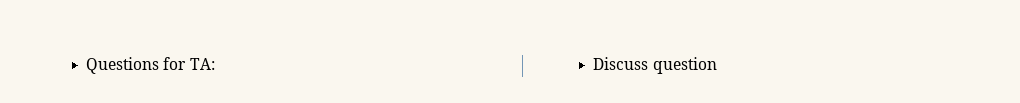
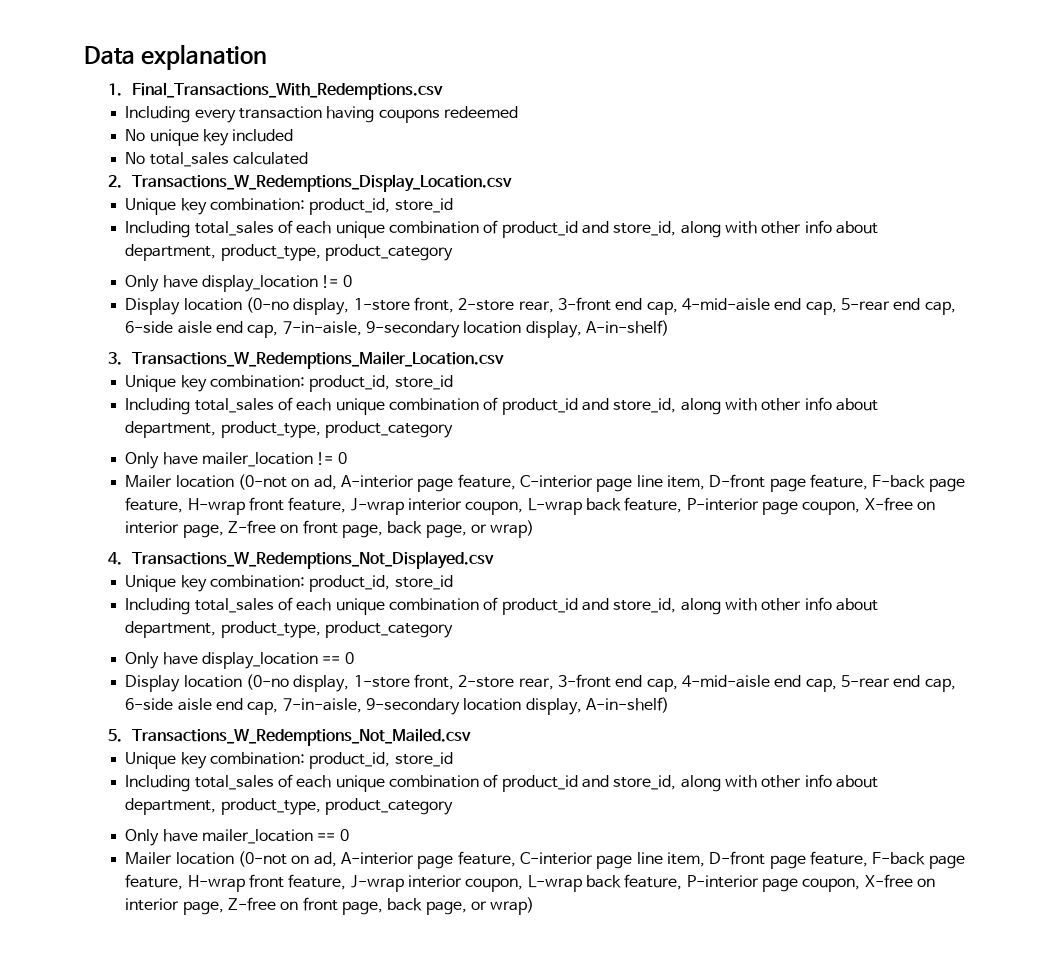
[86,57,215,74] [593,57,717,74] Questions for TA: // Discuss question -> [84,44,268,70] [107,82,443,100] [125,106,519,123] [125,129,294,146] [125,152,309,167] [107,174,512,192] [125,198,453,215] [125,220,878,238] [125,244,454,261] [125,275,352,292] [125,297,956,315] [125,320,670,338] [107,351,504,369] [125,375,453,392] [125,397,878,415] [125,421,454,438] [125,452,347,469] [125,474,965,492] [125,497,935,515] [125,520,535,538] [107,551,494,569] [125,575,453,592] [125,597,878,615] [125,621,454,638] [125,652,354,669] [125,674,956,692] [125,697,670,715] [107,728,471,746] [125,752,453,769] [125,774,878,792] [125,798,454,815] [125,829,349,846] [125,851,965,869] [125,874,935,892] [125,897,535,915] Data explanation // 1. Final_Transactions_With_Redemptions.csv // Including every transaction having coupons redeemed // No unique key included // No total_sales calculated // 2. Transactions_W_Redemptions_Display_Location.csv // Unique key combination: product_id, store_id // Including total_sales of each unique combination of product_id and store_id, along with other info about department, product_type, product_category // Only have display_location != 0 // Display location (0-no display, 1-store front, 2-store rear, 3-front end cap, 4-mid-aisle end cap, 5-rear end cap, 6-side aisle end cap, 7-in-aisle, 9-secondary location display, A-in-shelf) // 3. Transactions_W_Redemptions_Mailer_Location.csv // Unique key combination: product_id, store_id // Including total_sales of each unique combination of product_id and store_id, along with other info about department, product_type, product_category // Only have mailer_location != 0 // Mailer location (0-not on ad, A-interior page feature, C-interior page line item, D-front page feature, F-back page feature, H-wrap front feature, J-wrap interior coupon, L-wrap back feature, P-interior page coupon, X-free on interior page, Z-free on front page, back page, or wrap) // 4. Transactions_W_Redemptions_Not_Displayed.csv // Unique key combination: product_id, store_id // Including total_sales of each unique combination of product_id and store_id, along with other info about department, product_type, product_category // Only have display_location == 0 // Display location (0-no display, 1-store front, 2-store rear, 3-front end cap, 4-mid-aisle end cap, 5-rear end cap, 6-side aisle end cap, 7-in-aisle, 9-secondary location display, A-in-shelf) // 5. Transactions_W_Redemptions_Not_Mailed.csv // Unique key combination: product_id, store_id // Including total_sales of each unique combination of product_id and store_id, along with other info about department, product_type, product_category // Only have mailer_location == 0 // Mailer location (0-not on ad, A-interior page feature, C-interior page line item, D-front page feature, F-back page feature, H-wrap front feature, J-wrap interior coupon, L-wrap back feature, P-interior page coupon, X-free on interior page, Z-free on front page, back page, or wrap)

